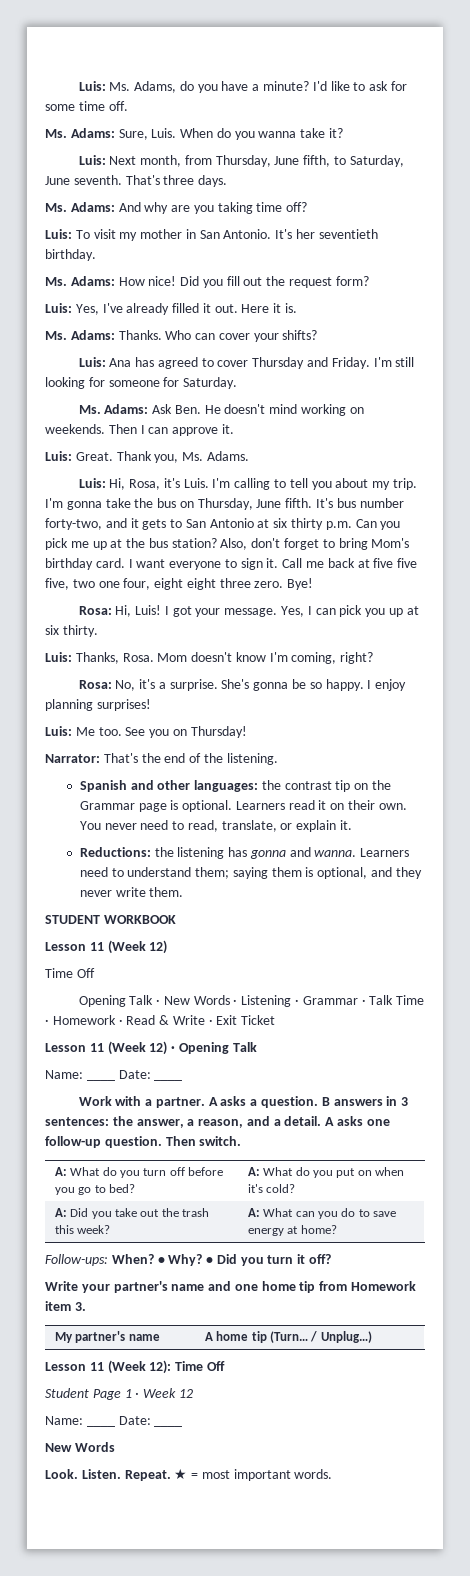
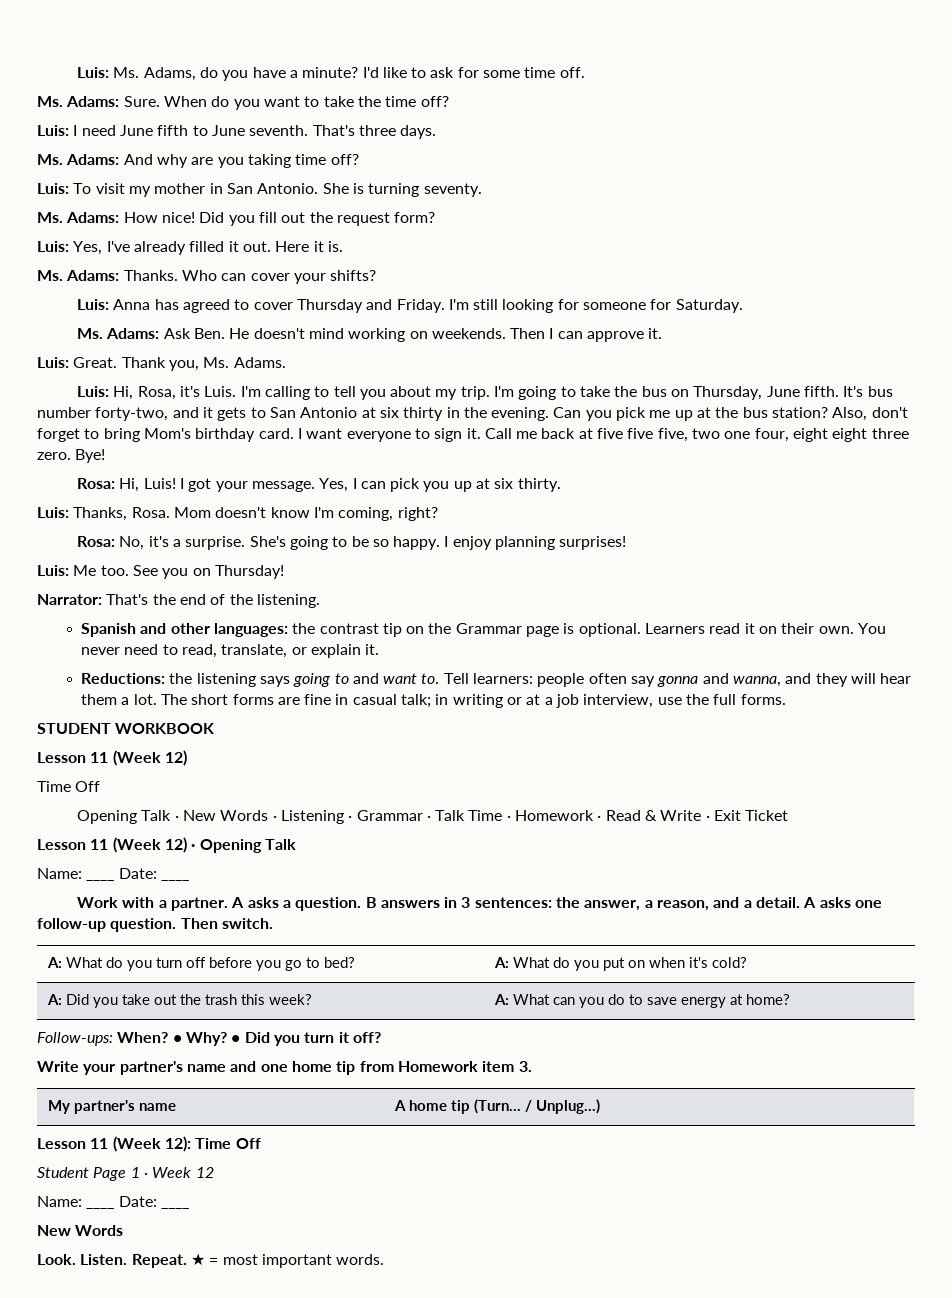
[118,128,177,140] Sure, Luis. -> [123,96,160,107] Sure.
[258,128,344,138] [78,155,404,167] wanna take it? // Luis: Next month, from Thursday, June fifth, to Saturday, -> [263,96,449,107] [37,125,208,136] want to take the time off? // Luis: I need June fifth to
[275,229,378,239] [45,249,96,261] It's her seventieth birthday. -> [322,183,482,197] She is turning seventy.
[109,358,132,367] Ana -> [113,299,151,310] Anna
[66,501,102,510] gonna -> [518,386,576,400] going to
[325,521,352,530] p.m. -> [446,407,550,421] in the evening.
[253,682,289,691] gonna -> [289,536,348,550] going to
[228,847,410,859] [79,867,422,879] [79,887,184,897] has gonna and wanna. Learners need to understand them; saying them is optional, and they never write them. -> [259,673,912,687] [80,694,786,708] says going to and want to. Tell learners: people often say gonna and wanna, and they will hear them a lot. The short forms are fine in casual talk; in writing or at a job interview, use the full forms.

